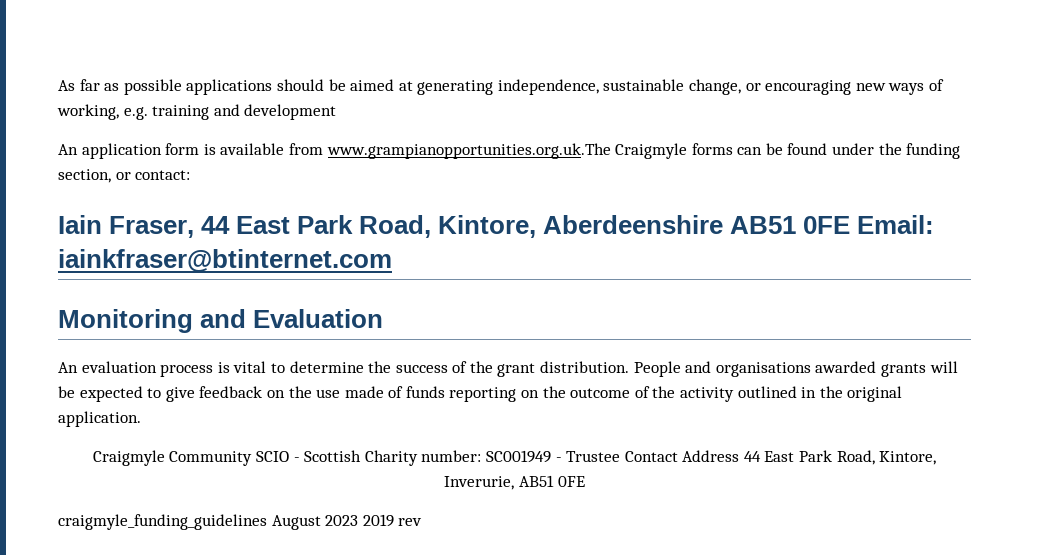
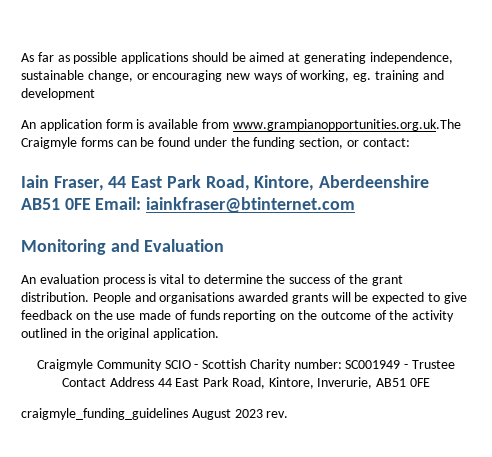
[123,107,148,120] e.g. -> [353,73,372,82] eg.
[362,514,423,527] 2019 rev -> [266,411,289,418] rev.

